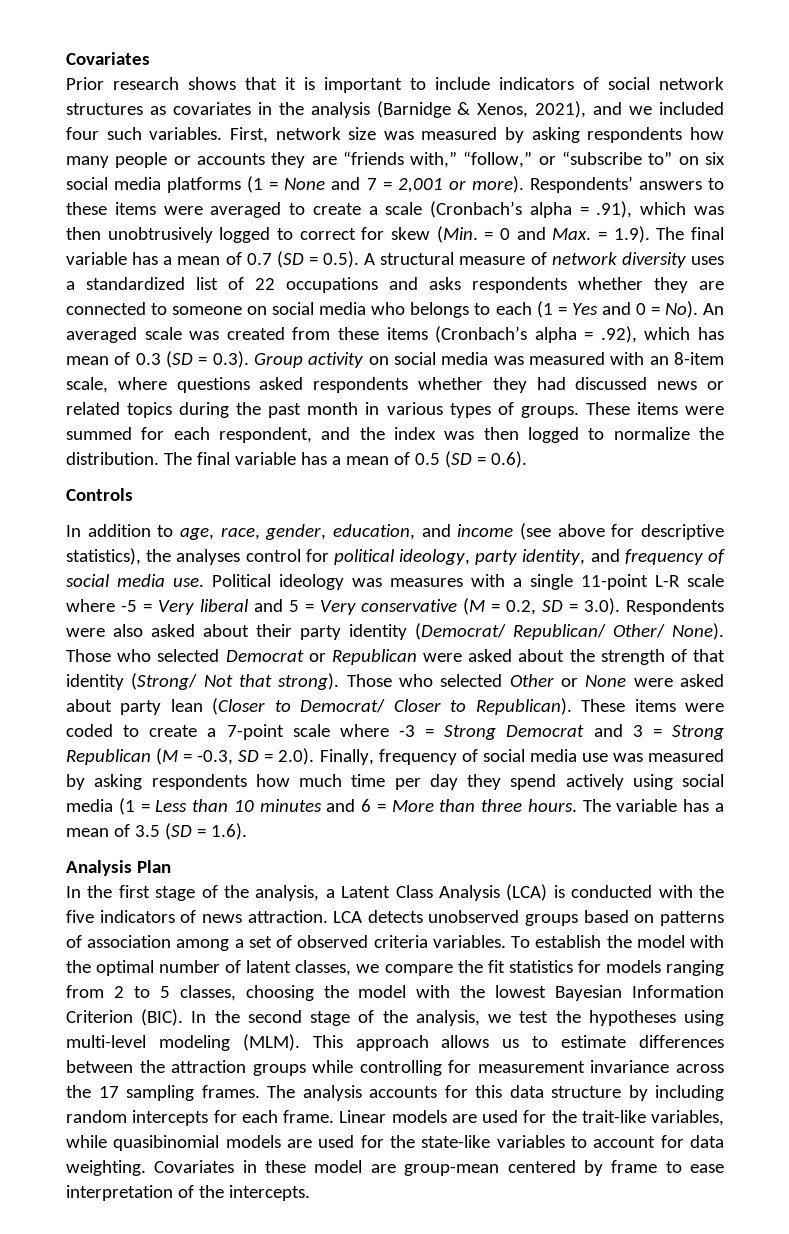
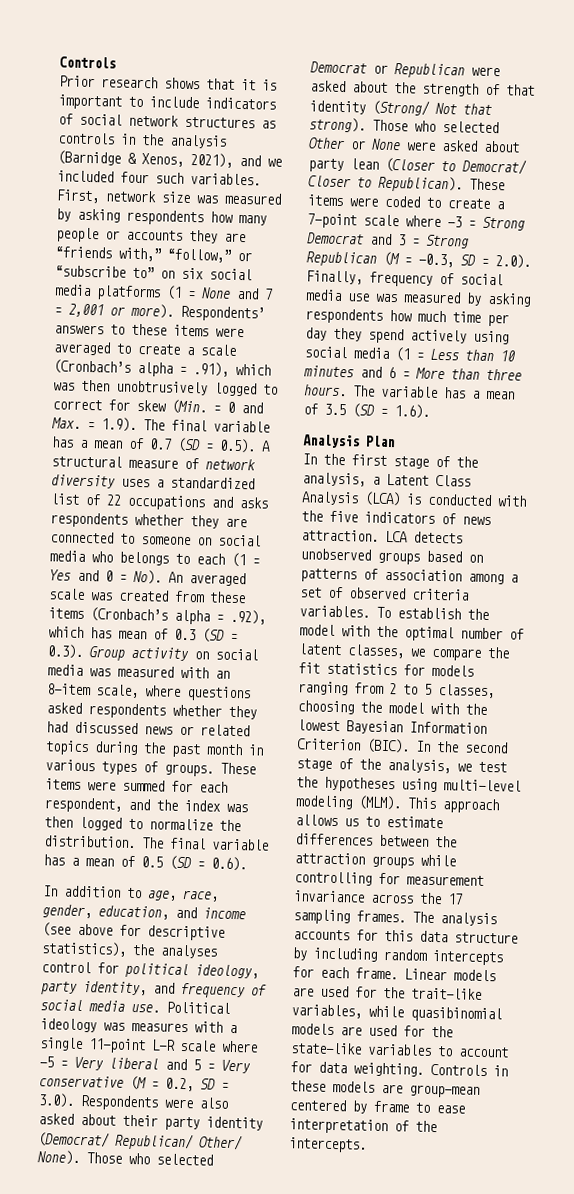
[66,52,150,65] Covariates -> [59,56,116,69] Controls
[172,102,251,115] covariates -> [57,132,115,145] controls
[66,488,133,501] // Controls -> (247, 864) none
[154,1160,235,1173] Covariates -> [430,1063,487,1077] Controls
[314,1160,363,1173] model -> [332,1080,375,1093] models

